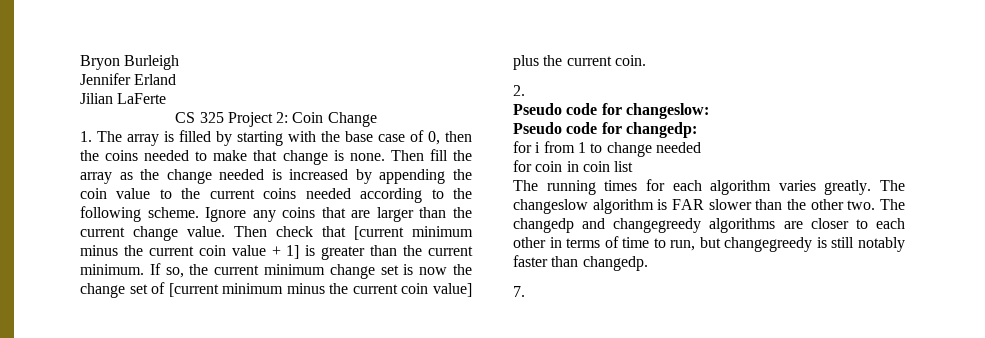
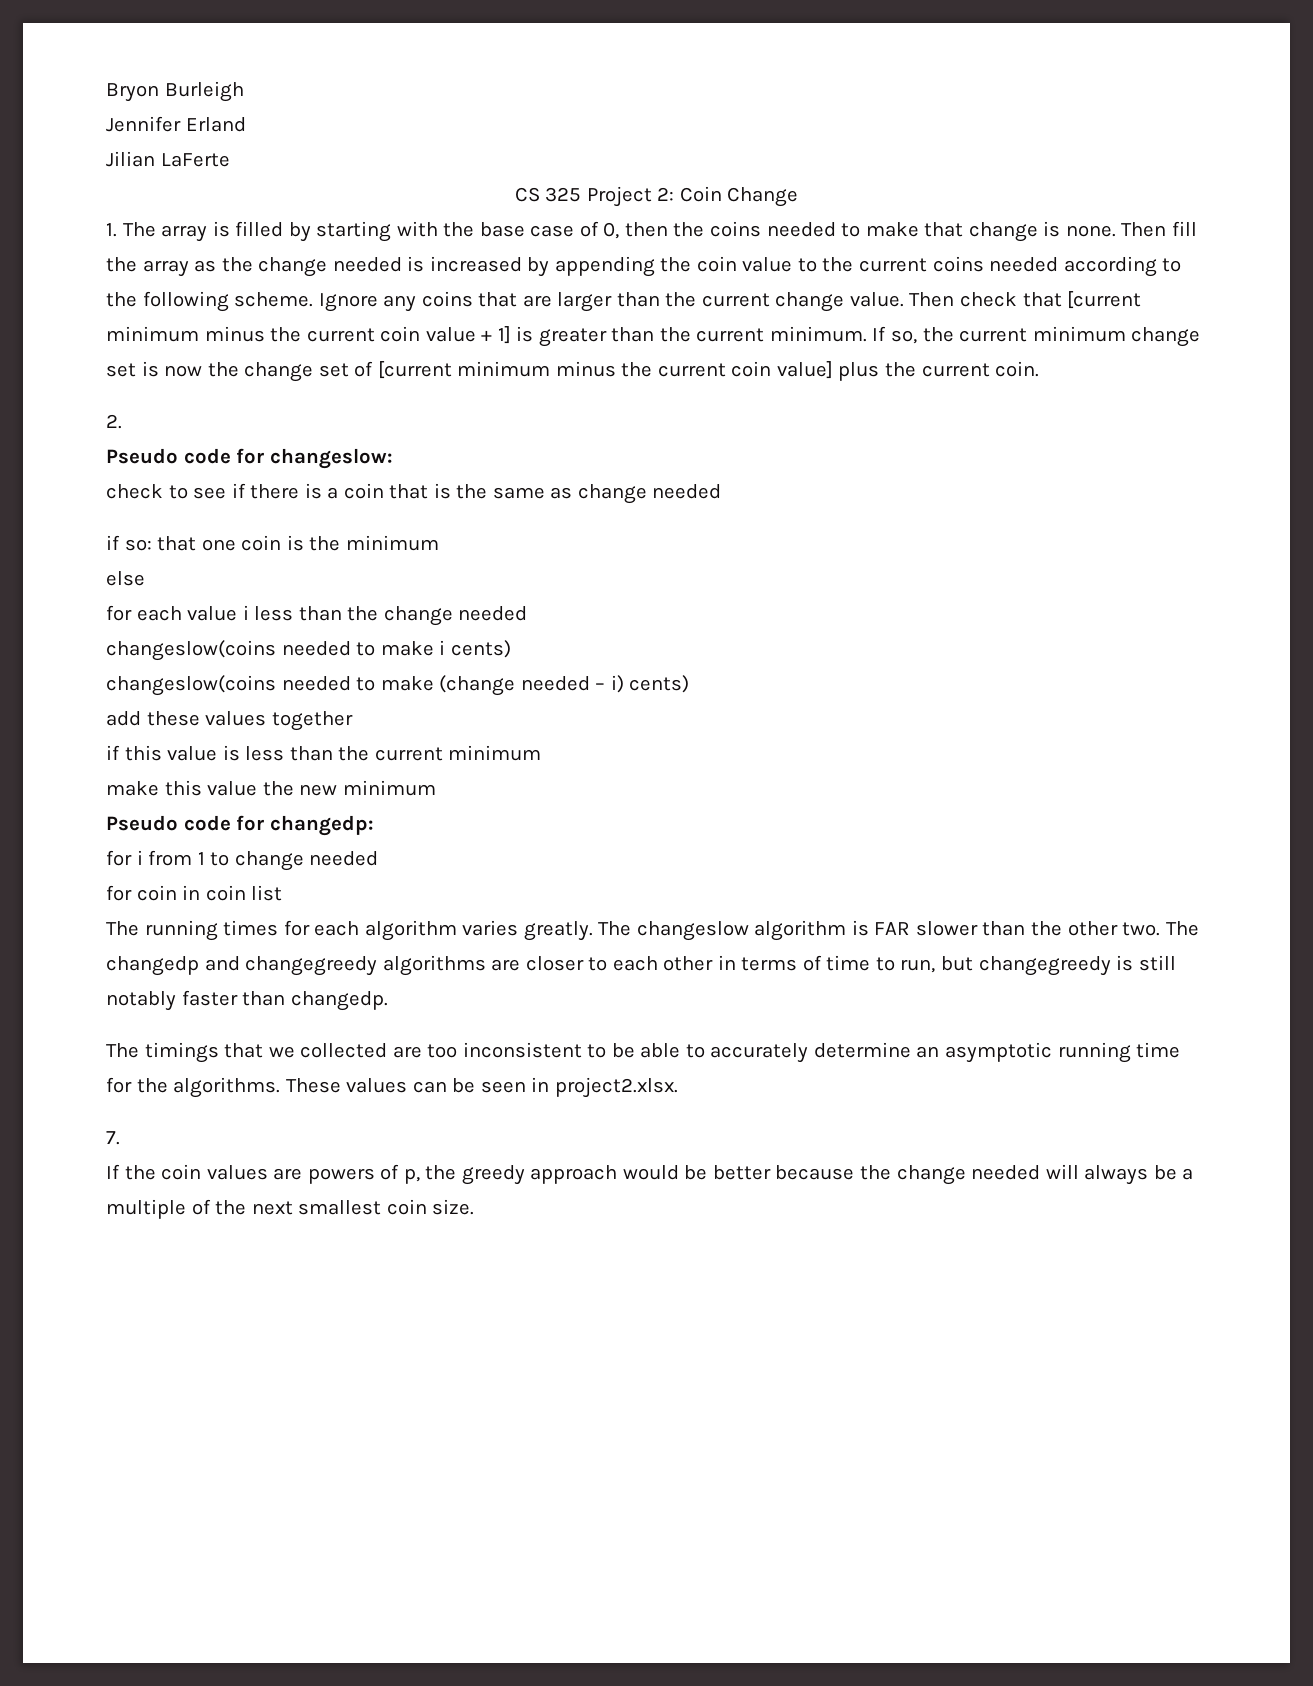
(709, 111) none -> [106,483,722,504] [106,535,439,551] [106,571,145,586] [106,605,528,626] [106,640,511,661] [106,675,690,696] [106,711,353,731] [106,745,542,761] [106,780,436,796] // check to see if there is a coin that is the same as change needed // if so: that one coin is the minimum // else // for each value i less than the change needed // changeslow(coins needed to make i cents) // changeslow(coins needed to make (change needed – i) cents) // add these values together // if this value is less than the current minimum // make this value the new minimum
[513,286,525,297] 7. -> [106,1042,1181,1063] [106,1077,678,1098] [106,1131,120,1145] [106,1164,1194,1185] [106,1199,475,1219] The timings that we collected are too inconsistent to be able to accurately determine an asymptotic running time for the algorithms. These values can be seen in project2.xlsx. // 7. // If the coin values are powers of p, the greedy approach would be better because the change needed will always be a multiple of the next smallest coin size.

